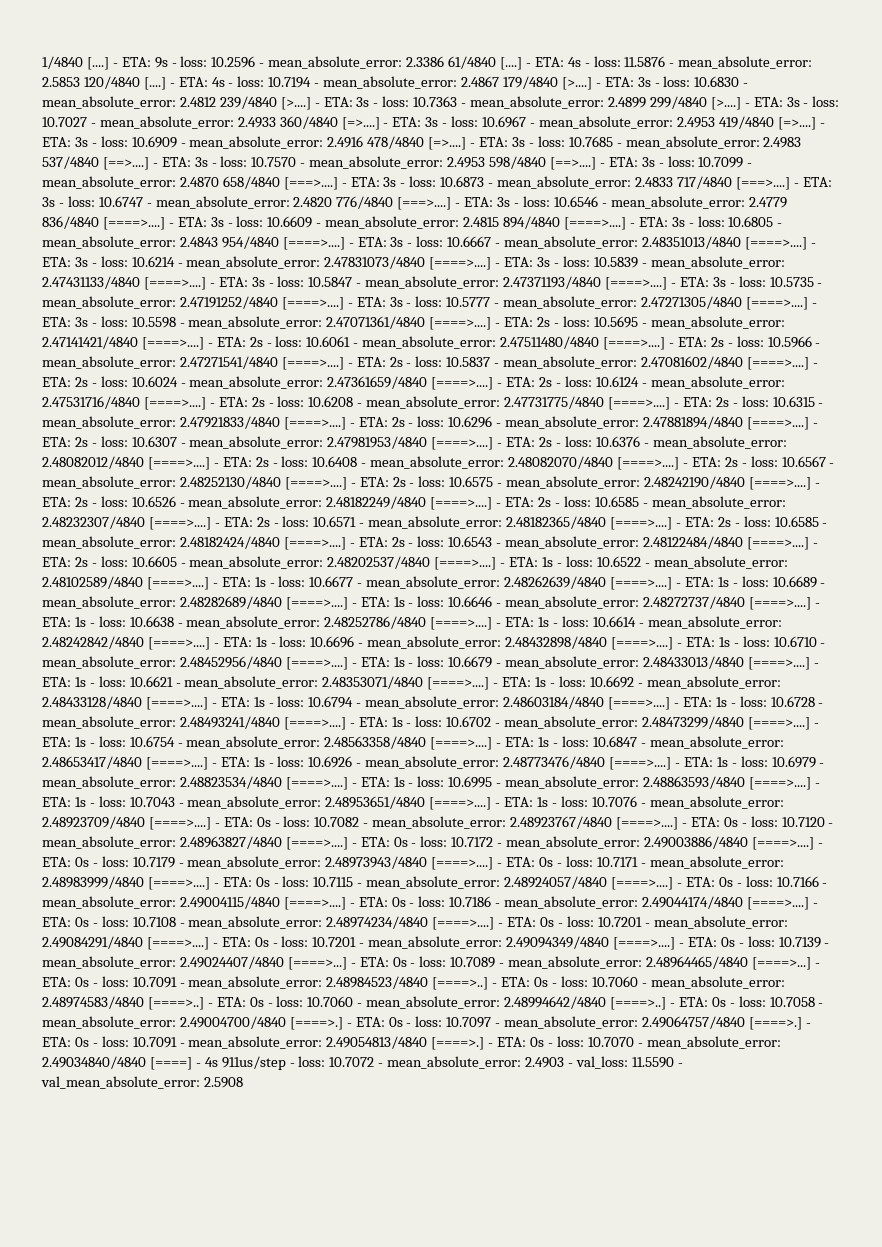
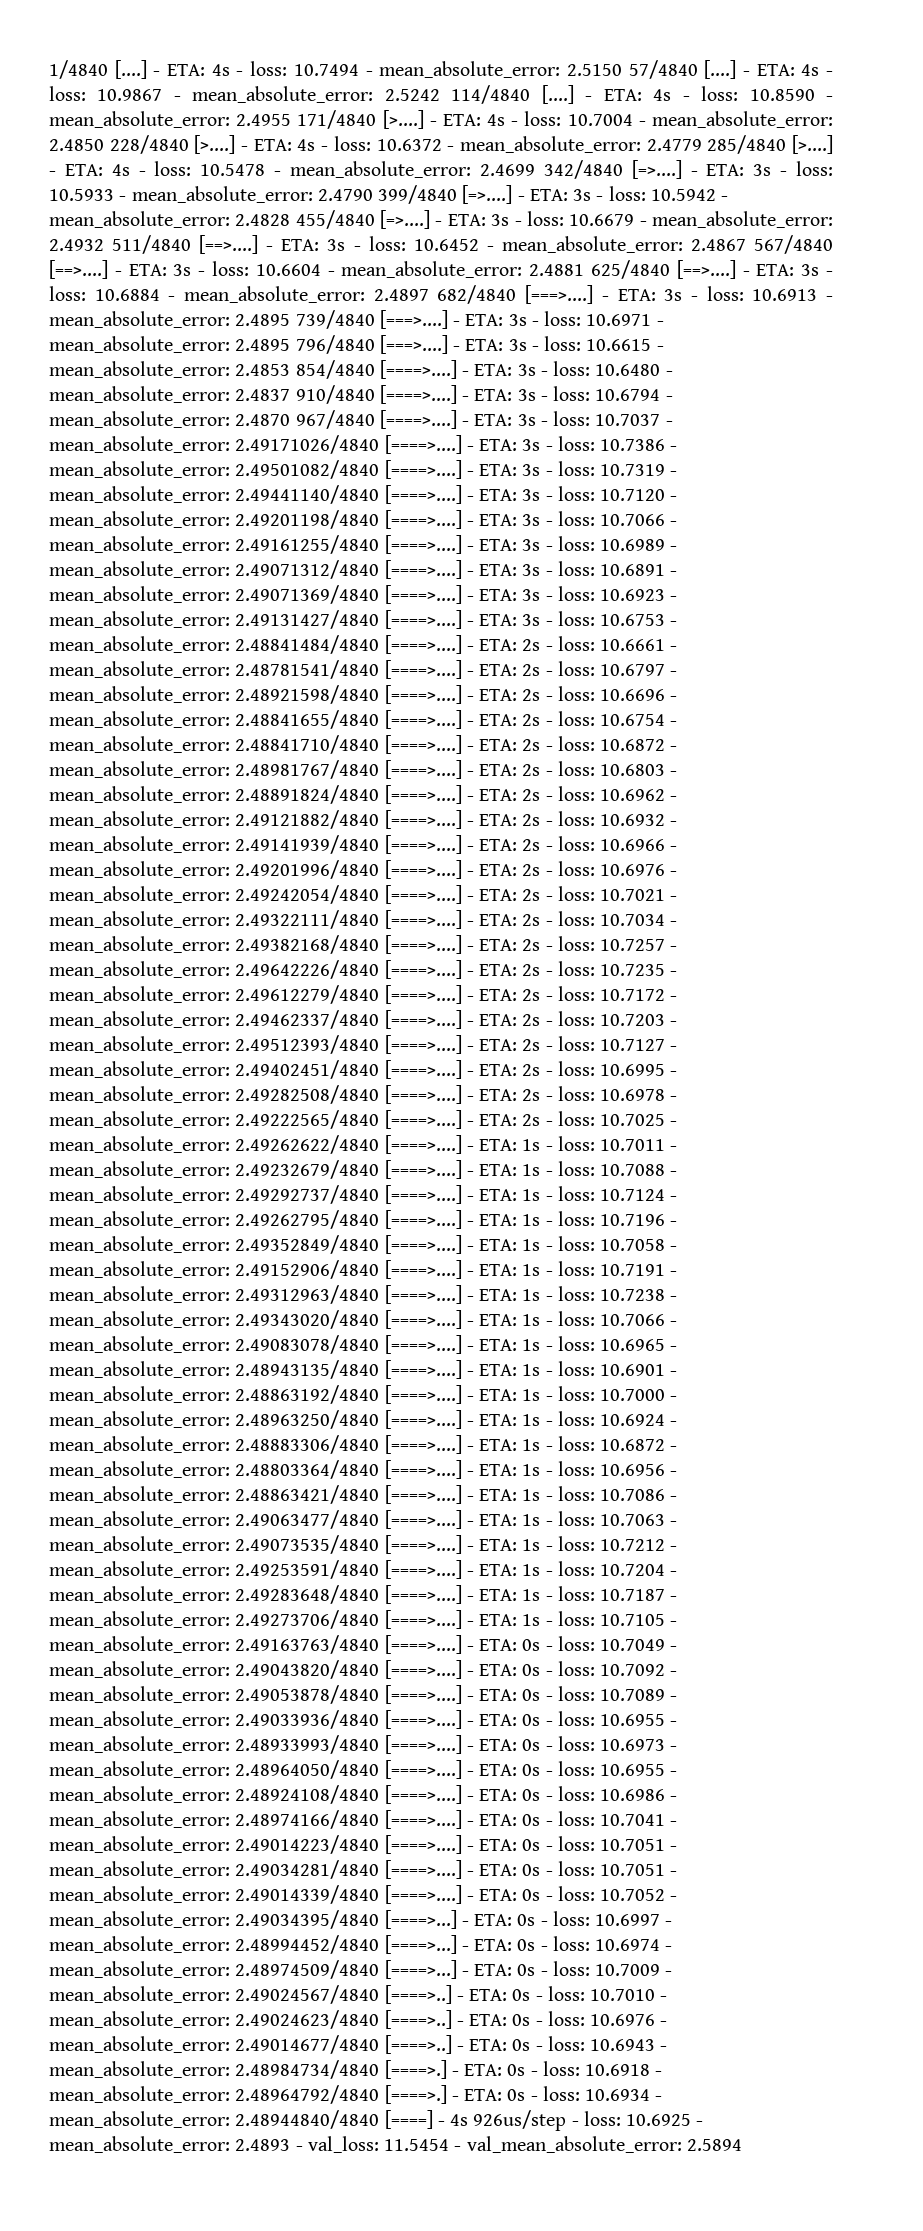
[154,56,813,70] [42,76,749,90] [42,96,840,110] [42,116,825,130] [42,136,802,150] [42,156,753,170] [42,176,832,190] [42,196,787,210] [42,216,783,230] [42,236,816,250] [42,256,785,270] [42,276,823,290] [42,296,817,310] [42,316,785,330] [42,336,821,350] [42,356,818,370] [42,376,785,390] [42,396,824,410] [42,416,818,430] [42,436,787,450] [42,456,835,470] [42,476,820,490] [42,496,786,510] [42,516,828,530] [42,536,818,550] [42,556,788,570] [42,576,826,590] [42,596,820,610] [42,616,782,630] [42,636,826,650] [42,656,819,670] [42,676,781,690] [42,696,824,710] [42,716,819,730] [42,736,784,750] [42,756,825,770] [42,776,820,790] [42,796,784,810] [42,816,834,830] [42,836,823,850] [42,856,784,870] [42,876,828,890] [42,896,818,910] [42,916,788,930] [42,936,830,950] [42,956,820,970] [42,976,785,990] [42,996,824,1010] [42,1016,811,1030] [42,1036,781,1050] [42,1056,146,1069] 9s - loss: 10.2596 - mean_absolute_error: 2.3386 61/4840 [....] - ETA: 4s - loss: 11.5876 - mean_absolute_error: 2.5853 120/4840 [....] - ETA: 4s - loss: 10.7194 - mean_absolute_error: 2.4867 179/4840 [>....] - ETA: 3s - loss: 10.6830 - mean_absolute_error: 2.4812 239/4840 [>....] - ETA: 3s - loss: 10.7363 - mean_absolute_error: 2.4899 299/4840 [>....] - ETA: 3s - loss: 10.7027 - mean_absolute_error: 2.4933 360/4840 [=>....] - ETA: 3s - loss: 10.6967 - mean_absolute_error: 2.4953 419/4840 [=>....] - ETA: 3s - loss: 10.6909 - mean_absolute_error: 2.4916 478/4840 [=>....] - ETA: 3s - loss: 10.7685 - mean_absolute_error: 2.4983 537/4840 [==>....] - ETA: 3s - loss: 10.7570 - mean_absolute_error: 2.4953 598/4840 [==>....] - ETA: 3s - loss: 10.7099 - mean_absolute_error: 2.4870 658/4840 [===>....] - ETA: 3s - loss: 10.6873 - mean_absolute_error: 2.4833 717/4840 [===>....] - ETA: 3s - loss: 10.6747 - mean_absolute_error: 2.4820 776/4840 [===>....] - ETA: 3s - loss: 10.6546 - mean_absolute_error: 2.4779 836/4840 [====>....] - ETA: 3s - loss: 10.6609 - mean_absolute_error: 2.4815 894/4840 [====>....] - ETA: 3s - loss: 10.6805 - mean_absolute_error: 2.4843 954/4840 [====>....] - ETA: 3s - loss: 10.6667 - mean_absolute_error: 2.48351013/4840 [====>....] - ETA: 3s - loss: 10.6214 - mean_absolute_error: 2.47831073/4840 [====>....] - ETA: 3s - loss: 10.5839 - mean_absolute_error: 2.47431133/4840 [====>....] - ETA: 3s - loss: 10.5847 - mean_absolute_error: 2.47371193/4840 [====>....] - ETA: 3s - loss: 10.5735 - mean_absolute_error: 2.47191252/4840 [====>....] - ETA: 3s - loss: 10.5777 - mean_absolute_error: 2.47271305/4840 [====>....] - ETA: 3s - loss: 10.5598 - mean_absolute_error: 2.47071361/4840 [====>....] - ETA: 2s - loss: 10.5695 - mean_absolute_error: 2.47141421/4840 [====>....] - ETA: 2s - loss: 10.6061 - mean_absolute_error: 2.47511480/4840 [====>....] - ETA: 2s - loss: 10.5966 - mean_absolute_error: 2.47271541/4840 [====>....] - ETA: 2s - loss: 10.5837 - mean_absolute_error: 2.47081602/4840 [====>....] - ETA: 2s - loss: 10.6024 - mean_absolute_error: 2.47361659/4840 [====>....] - ETA: 2s - loss: 10.6124 - mean_absolute_error: 2.47531716/4840 [====>....] - ETA: 2s - loss: 10.6208 - mean_absolute_error: 2.47731775/4840 [====>....] - ETA: 2s - loss: 10.6315 - mean_absolute_error: 2.47921833/4840 [====>....] - ETA: 2s - loss: 10.6296 - mean_absolute_error: 2.47881894/4840 [====>....] - ETA: 2s - loss: 10.6307 - mean_absolute_error: 2.47981953/4840 [====>....] - ETA: 2s - loss: 10.6376 - mean_absolute_error: 2.48082012/4840 [====>....] - ETA: 2s - loss: 10.6408 - mean_absolute_error: 2.48082070/4840 [====>....] - ETA: 2s - loss: 10.6567 - mean_absolute_error: 2.48252130/4840 [====>....] - ETA: 2s - loss: 10.6575 - mean_absolute_error: 2.48242190/4840 [====>....] - ETA: 2s - loss: 10.6526 - mean_absolute_error: 2.48182249/4840 [====>....] - ETA: 2s - loss: 10.6585 - mean_absolute_error: 2.48232307/4840 [====>....] - ETA: 2s - loss: 10.6571 - mean_absolute_error: 2.48182365/4840 [====>....] - ETA: 2s - loss: 10.6585 - mean_absolute_error: 2.48182424/4840 [====>....] - ETA: 2s - loss: 10.6543 - mean_absolute_error: 2.48122484/4840 [====>....] - ETA: 2s - loss: 10.6605 - mean_absolute_error: 2.48202537/4840 [====>....] - ETA: 1s - loss: 10.6522 - mean_absolute_error: 2.48102589/4840 [====>....] - ETA: 1s - loss: 10.6677 - mean_absolute_error: 2.48262639/4840 [====>....] - ETA: 1s - loss: 10.6689 - mean_absolute_error: 2.48282689/4840 [====>....] - ETA: 1s - loss: 10.6646 - mean_absolute_error: 2.48272737/4840 [====>....] - ETA: 1s - loss: 10.6638 - mean_absolute_error: 2.48252786/4840 [====>....] - ETA: 1s - loss: 10.6614 - mean_absolute_error: 2.48242842/4840 [====>....] - ETA: 1s - loss: 10.6696 - mean_absolute_error: 2.48432898/4840 [====>....] - ETA: 1s - loss: 10.6710 - mean_absolute_error: 2.48452956/4840 [====>....] - ETA: 1s - loss: 10.6679 - mean_absolute_error: 2.48433013/4840 [====>....] - ETA: 1s - loss: 10.6621 - mean_absolute_error: 2.48353071/4840 [====>....] - ETA: 1s - loss: 10.6692 - mean_absolute_error: 2.48433128/4840 [====>....] - ETA: 1s - loss: 10.6794 - mean_absolute_error: 2.48603184/4840 [====>....] - ETA: 1s - loss: 10.6728 - mean_absolute_error: 2.48493241/4840 [====>....] - ETA: 1s - loss: 10.6702 - mean_absolute_error: 2.48473299/4840 [====>....] - ETA: 1s - loss: 10.6754 - mean_absolute_error: 2.48563358/4840 [====>....] - ETA: 1s - loss: 10.6847 - mean_absolute_error: 2.48653417/4840 [====>....] - ETA: 1s - loss: 10.6926 - mean_absolute_error: 2.48773476/4840 [====>....] - ETA: 1s - loss: 10.6979 - mean_absolute_error: 2.48823534/4840 [====>....] - ETA: 1s - loss: 10.6995 - mean_absolute_error: 2.48863593/4840 [====>....] - ETA: 1s - loss: 10.7043 - mean_absolute_error: 2.48953651/4840 [====>....] - ETA: 1s - loss: 10.7076 - mean_absolute_error: 2.48923709/4840 [====>....] - ETA: 0s - loss: 10.7082 - mean_absolute_error: 2.48923767/4840 [====>....] - ETA: 0s - loss: 10.7120 - mean_absolute_error: 2.48963827/4840 [====>....] - ETA: 0s - loss: 10.7172 - mean_absolute_error: 2.49003886/4840 [====>....] - ETA: 0s - loss: 10.7179 - mean_absolute_error: 2.48973943/4840 [====>....] - ETA: 0s - loss: 10.7171 - mean_absolute_error: 2.48983999/4840 [====>....] - ETA: 0s - loss: 10.7115 - mean_absolute_error: 2.48924057/4840 [====>....] - ETA: 0s - loss: 10.7166 - mean_absolute_error: 2.49004115/4840 [====>....] - ETA: 0s - loss: 10.7186 - mean_absolute_error: 2.49044174/4840 [====>....] - ETA: 0s - loss: 10.7108 - mean_absolute_error: 2.48974234/4840 [====>....] - ETA: 0s - loss: 10.7201 - mean_absolute_error: 2.49084291/4840 [====>....] - ETA: 0s - loss: 10.7201 - mean_absolute_error: 2.49094349/4840 [====>....] - ETA: 0s - loss: 10.7139 - mean_absolute_error: 2.49024407/4840 [====>...] - ETA: 0s - loss: 10.7089 - mean_absolute_error: 2.48964465/4840 [====>...] - ETA: 0s - loss: 10.7091 - mean_absolute_error: 2.48984523/4840 [====>..] - ETA: 0s - loss: 10.7060 - mean_absolute_error: 2.48974583/4840 [====>..] - ETA: 0s - loss: 10.7060 - mean_absolute_error: 2.48994642/4840 [====>..] - ETA: 0s - loss: 10.7058 - mean_absolute_error: 2.49004700/4840 [====>.] - ETA: 0s - loss: 10.7097 - mean_absolute_error: 2.49064757/4840 [====>.] - ETA: 0s - loss: 10.7091 - mean_absolute_error: 2.49054813/4840 [====>.] - ETA: 0s - loss: 10.7070 - mean_absolute_error: 2.49034840/4840 -> [211,60,833,79] [49,85,833,104] [49,110,833,129] [49,135,834,154] [49,160,833,179] [49,185,729,204] [49,210,834,229] [49,235,833,254] [49,260,833,279] [49,285,834,304] [49,310,664,329] [49,335,664,354] [49,360,673,379] [49,385,673,404] [49,410,673,429] [49,435,678,454] [49,460,678,479] [49,485,678,504] [49,510,678,529] [49,535,678,554] [49,560,678,579] [49,585,678,604] [49,610,678,629] [49,635,678,654] [49,660,678,679] [49,685,678,704] [49,710,678,729] [49,735,678,754] [49,760,678,779] [49,785,678,804] [49,810,678,829] [49,835,678,854] [49,860,678,879] [49,885,678,904] [49,910,678,929] [49,935,678,954] [49,960,678,979] [49,985,678,1004] [49,1010,678,1029] [49,1035,678,1054] [49,1060,678,1079] [49,1085,678,1104] [49,1110,678,1129] [49,1135,678,1154] [49,1160,678,1179] [49,1185,678,1204] [49,1210,678,1229] [49,1235,678,1254] [49,1260,678,1279] [49,1285,678,1304] [49,1310,678,1329] [49,1335,678,1354] [49,1360,678,1379] [49,1385,678,1404] [49,1410,678,1429] [49,1435,678,1454] [49,1460,678,1479] [49,1485,678,1504] [49,1510,678,1529] [49,1535,678,1554] [49,1560,678,1579] [49,1585,678,1604] [49,1610,678,1629] [49,1635,678,1654] [49,1660,678,1679] [49,1685,678,1704] [49,1710,678,1729] [49,1735,678,1754] [49,1760,678,1779] [49,1785,678,1804] [49,1810,678,1829] [49,1835,678,1854] [49,1860,678,1879] [49,1885,678,1904] [49,1910,673,1929] [49,1935,673,1954] [49,1960,673,1979] [49,1985,668,2004] [49,2010,668,2029] [49,2035,668,2054] [49,2060,663,2079] [49,2085,663,2104] [49,2110,380,2129] 4s - loss: 10.7494 - mean_absolute_error: 2.5150 57/4840 [....] - ETA: 4s - loss: 10.9867 - mean_absolute_error: 2.5242 114/4840 [....] - ETA: 4s - loss: 10.8590 - mean_absolute_error: 2.4955 171/4840 [>....] - ETA: 4s - loss: 10.7004 - mean_absolute_error: 2.4850 228/4840 [>....] - ETA: 4s - loss: 10.6372 - mean_absolute_error: 2.4779 285/4840 [>....] - ETA: 4s - loss: 10.5478 - mean_absolute_error: 2.4699 342/4840 [=>....] - ETA: 3s - loss: 10.5933 - mean_absolute_error: 2.4790 399/4840 [=>....] - ETA: 3s - loss: 10.5942 - mean_absolute_error: 2.4828 455/4840 [=>....] - ETA: 3s - loss: 10.6679 - mean_absolute_error: 2.4932 511/4840 [==>....] - ETA: 3s - loss: 10.6452 - mean_absolute_error: 2.4867 567/4840 [==>....] - ETA: 3s - loss: 10.6604 - mean_absolute_error: 2.4881 625/4840 [==>....] - ETA: 3s - loss: 10.6884 - mean_absolute_error: 2.4897 682/4840 [===>....] - ETA: 3s - loss: 10.6913 - mean_absolute_error: 2.4895 739/4840 [===>....] - ETA: 3s - loss: 10.6971 - mean_absolute_error: 2.4895 796/4840 [===>....] - ETA: 3s - loss: 10.6615 - mean_absolute_error: 2.4853 854/4840 [====>....] - ETA: 3s - loss: 10.6480 - mean_absolute_error: 2.4837 910/4840 [====>....] - ETA: 3s - loss: 10.6794 - mean_absolute_error: 2.4870 967/4840 [====>....] - ETA: 3s - loss: 10.7037 - mean_absolute_error: 2.49171026/4840 [====>....] - ETA: 3s - loss: 10.7386 - mean_absolute_error: 2.49501082/4840 [====>....] - ETA: 3s - loss: 10.7319 - mean_absolute_error: 2.49441140/4840 [====>....] - ETA: 3s - loss: 10.7120 - mean_absolute_error: 2.49201198/4840 [====>....] - ETA: 3s - loss: 10.7066 - mean_absolute_error: 2.49161255/4840 [====>....] - ETA: 3s - loss: 10.6989 - mean_absolute_error: 2.49071312/4840 [====>....] - ETA: 3s - loss: 10.6891 - mean_absolute_error: 2.49071369/4840 [====>....] - ETA: 3s - loss: 10.6923 - mean_absolute_error: 2.49131427/4840 [====>....] - ETA: 3s - loss: 10.6753 - mean_absolute_error: 2.48841484/4840 [====>....] - ETA: 2s - loss: 10.6661 - mean_absolute_error: 2.48781541/4840 [====>....] - ETA: 2s - loss: 10.6797 - mean_absolute_error: 2.48921598/4840 [====>....] - ETA: 2s - loss: 10.6696 - mean_absolute_error: 2.48841655/4840 [====>....] - ETA: 2s - loss: 10.6754 - mean_absolute_error: 2.48841710/4840 [====>....] - ETA: 2s - loss: 10.6872 - mean_absolute_error: 2.48981767/4840 [====>....] - ETA: 2s - loss: 10.6803 - mean_absolute_error: 2.48891824/4840 [====>....] - ETA: 2s - loss: 10.6962 - mean_absolute_error: 2.49121882/4840 [====>....] - ETA: 2s - loss: 10.6932 - mean_absolute_error: 2.49141939/4840 [====>....] - ETA: 2s - loss: 10.6966 - mean_absolute_error: 2.49201996/4840 [====>....] - ETA: 2s - loss: 10.6976 - mean_absolute_error: 2.49242054/4840 [====>....] - ETA: 2s - loss: 10.7021 - mean_absolute_error: 2.49322111/4840 [====>....] - ETA: 2s - loss: 10.7034 - mean_absolute_error: 2.49382168/4840 [====>....] - ETA: 2s - loss: 10.7257 - mean_absolute_error: 2.49642226/4840 [====>....] - ETA: 2s - loss: 10.7235 - mean_absolute_error: 2.49612279/4840 [====>....] - ETA: 2s - loss: 10.7172 - mean_absolute_error: 2.49462337/4840 [====>....] - ETA: 2s - loss: 10.7203 - mean_absolute_error: 2.49512393/4840 [====>....] - ETA: 2s - loss: 10.7127 - mean_absolute_error: 2.49402451/4840 [====>....] - ETA: 2s - loss: 10.6995 - mean_absolute_error: 2.49282508/4840 [====>....] - ETA: 2s - loss: 10.6978 - mean_absolute_error: 2.49222565/4840 [====>....] - ETA: 2s - loss: 10.7025 - mean_absolute_error: 2.49262622/4840 [====>....] - ETA: 1s - loss: 10.7011 - mean_absolute_error: 2.49232679/4840 [====>....] - ETA: 1s - loss: 10.7088 - mean_absolute_error: 2.49292737/4840 [====>....] - ETA: 1s - loss: 10.7124 - mean_absolute_error: 2.49262795/4840 [====>....] - ETA: 1s - loss: 10.7196 - mean_absolute_error: 2.49352849/4840 [====>....] - ETA: 1s - loss: 10.7058 - mean_absolute_error: 2.49152906/4840 [====>....] - ETA: 1s - loss: 10.7191 - mean_absolute_error: 2.49312963/4840 [====>....] - ETA: 1s - loss: 10.7238 - mean_absolute_error: 2.49343020/4840 [====>....] - ETA: 1s - loss: 10.7066 - mean_absolute_error: 2.49083078/4840 [====>....] - ETA: 1s - loss: 10.6965 - mean_absolute_error: 2.48943135/4840 [====>....] - ETA: 1s - loss: 10.6901 - mean_absolute_error: 2.48863192/4840 [====>....] - ETA: 1s - loss: 10.7000 - mean_absolute_error: 2.48963250/4840 [====>....] - ETA: 1s - loss: 10.6924 - mean_absolute_error: 2.48883306/4840 [====>....] - ETA: 1s - loss: 10.6872 - mean_absolute_error: 2.48803364/4840 [====>....] - ETA: 1s - loss: 10.6956 - mean_absolute_error: 2.48863421/4840 [====>....] - ETA: 1s - loss: 10.7086 - mean_absolute_error: 2.49063477/4840 [====>....] - ETA: 1s - loss: 10.7063 - mean_absolute_error: 2.49073535/4840 [====>....] - ETA: 1s - loss: 10.7212 - mean_absolute_error: 2.49253591/4840 [====>....] - ETA: 1s - loss: 10.7204 - mean_absolute_error: 2.49283648/4840 [====>....] - ETA: 1s - loss: 10.7187 - mean_absolute_error: 2.49273706/4840 [====>....] - ETA: 1s - loss: 10.7105 - mean_absolute_error: 2.49163763/4840 [====>....] - ETA: 0s - loss: 10.7049 - mean_absolute_error: 2.49043820/4840 [====>....] - ETA: 0s - loss: 10.7092 - mean_absolute_error: 2.49053878/4840 [====>....] - ETA: 0s - loss: 10.7089 - mean_absolute_error: 2.49033936/4840 [====>....] - ETA: 0s - loss: 10.6955 - mean_absolute_error: 2.48933993/4840 [====>....] - ETA: 0s - loss: 10.6973 - mean_absolute_error: 2.48964050/4840 [====>....] - ETA: 0s - loss: 10.6955 - mean_absolute_error: 2.48924108/4840 [====>....] - ETA: 0s - loss: 10.6986 - mean_absolute_error: 2.48974166/4840 [====>....] - ETA: 0s - loss: 10.7041 - mean_absolute_error: 2.49014223/4840 [====>....] - ETA: 0s - loss: 10.7051 - mean_absolute_error: 2.49034281/4840 [====>....] - ETA: 0s - loss: 10.7051 - mean_absolute_error: 2.49014339/4840 [====>....] - ETA: 0s - loss: 10.7052 - mean_absolute_error: 2.49034395/4840 [====>...] - ETA: 0s - loss: 10.6997 - mean_absolute_error: 2.48994452/4840 [====>...] - ETA: 0s - loss: 10.6974 - mean_absolute_error: 2.48974509/4840 [====>...] - ETA: 0s - loss: 10.7009 - mean_absolute_error: 2.49024567/4840 [====>..] - ETA: 0s - loss: 10.7010 - mean_absolute_error: 2.49024623/4840 [====>..] - ETA: 0s - loss: 10.6976 - mean_absolute_error: 2.49014677/4840 [====>..] - ETA: 0s - loss: 10.6943 - mean_absolute_error: 2.48984734/4840 [====>.] - ETA: 0s - loss: 10.6918 - mean_absolute_error: 2.48964792/4840 [====>.] - ETA: 0s - loss: 10.6934 - mean_absolute_error: 2.48944840/4840
[221,1056,565,1070] 911us/step - loss: 10.7072 - mean_absolute_error: 2.4903 -> [473,2110,704,2131] [49,2136,291,2153] 926us/step - loss: 10.6925 - mean_absolute_error: 2.4893
[631,1057,674,1068] 11.5590 -> [384,2139,450,2151] 11.5454
[203,1077,243,1088] 2.5908 -> [686,2139,742,2151] 2.5894

